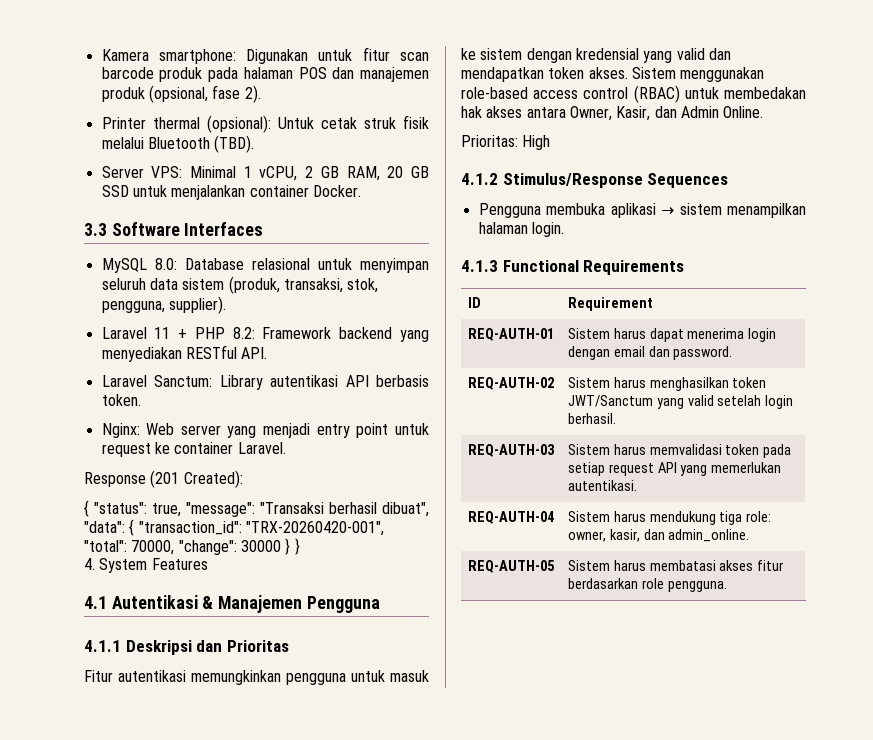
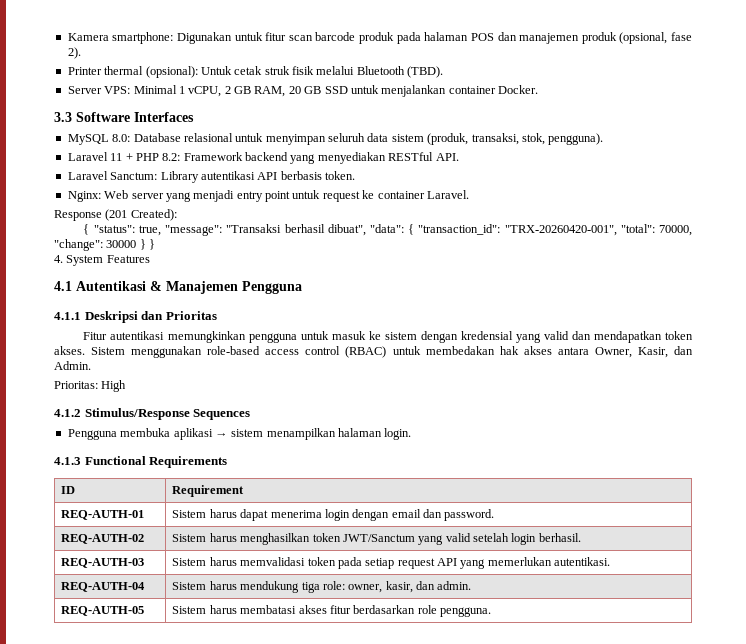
[101,296,226,314] pengguna, supplier). -> [548,133,604,145] pengguna).
[680,106,764,118] Admin Online. -> [54,361,91,370] Admin.
[668,529,750,542] admin_online. -> [437,581,472,590] admin.

